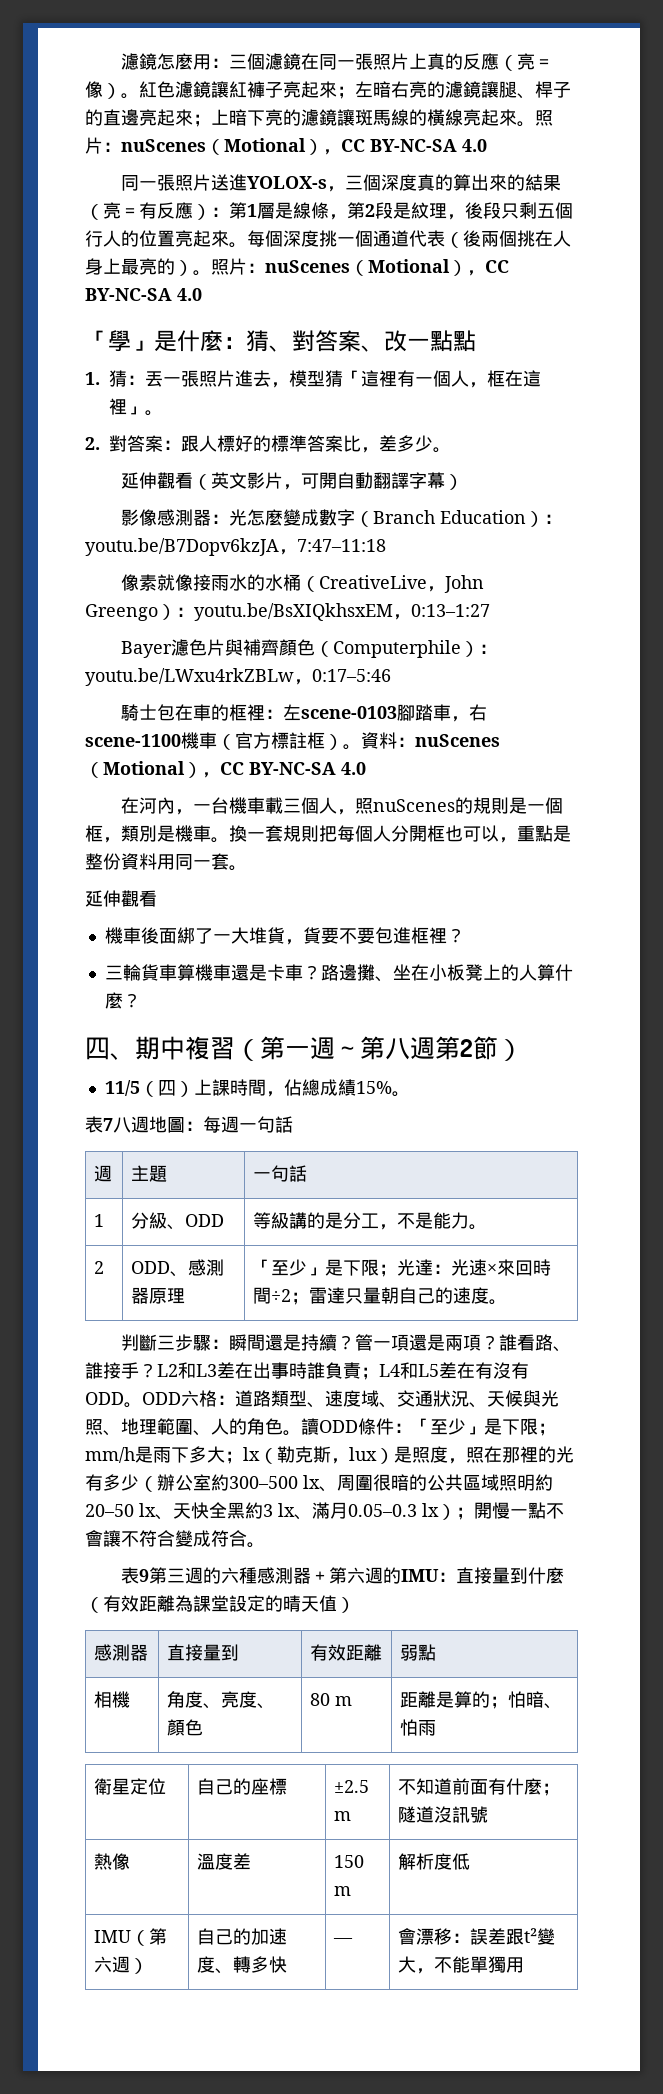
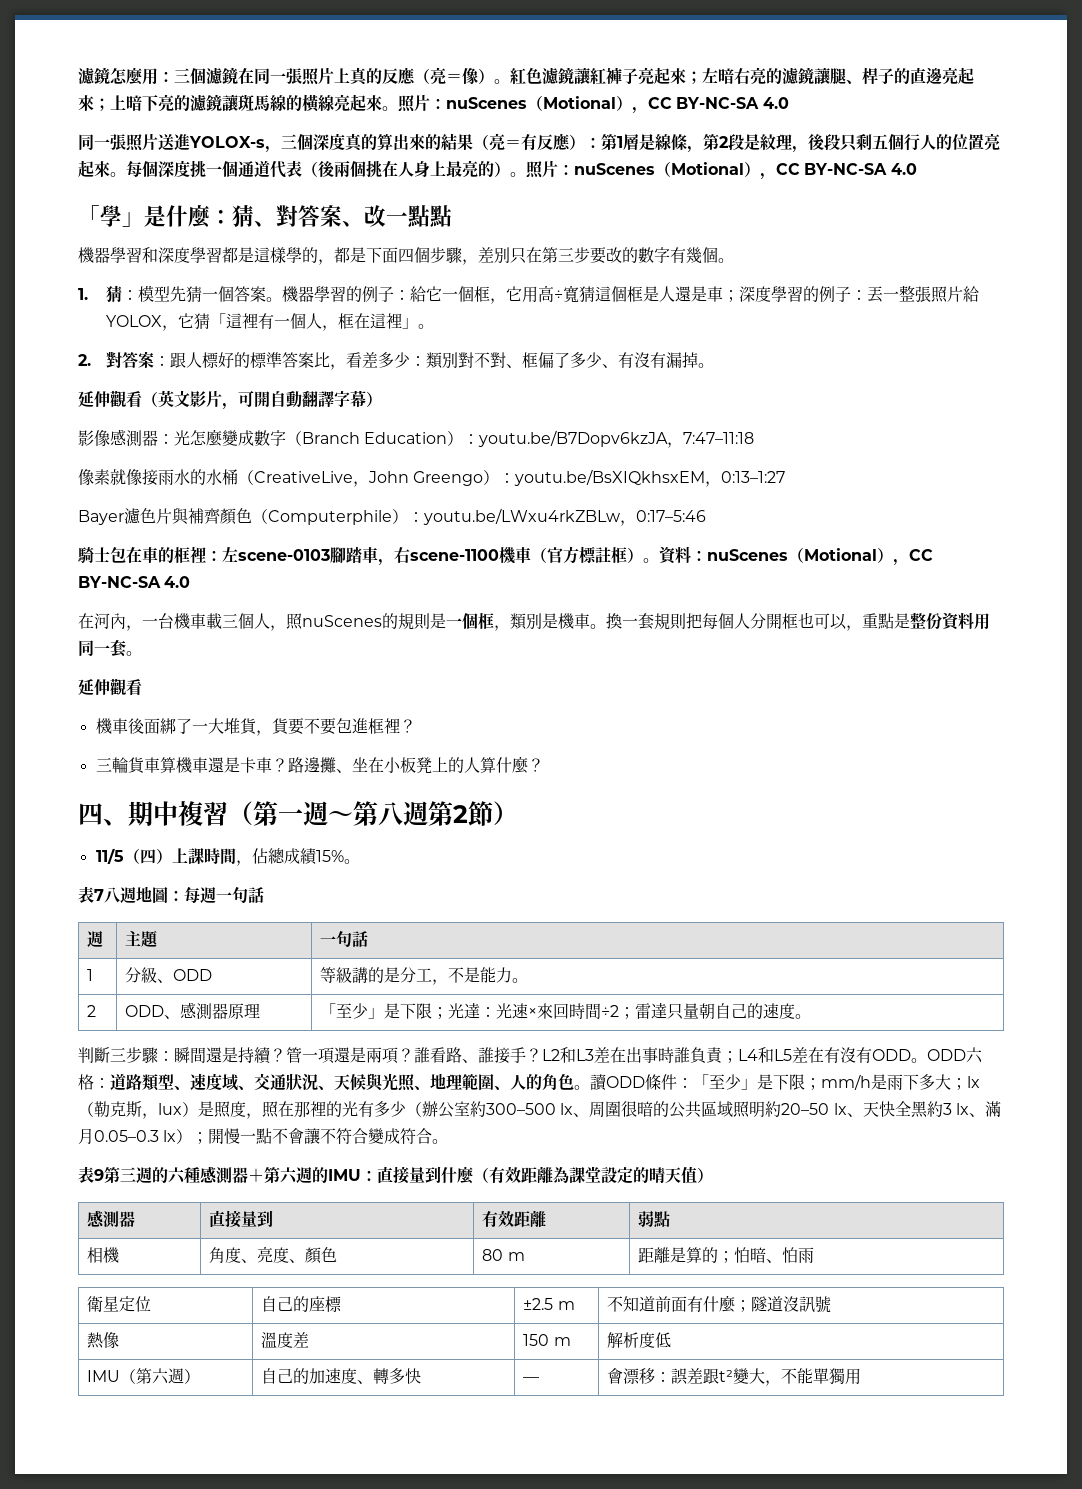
[85,370,325,388] 1.猜：丟一張照片進去，模型 -> [78,247,734,265] [78,285,980,304] [106,313,195,331] 機器學習和深度學習都是這樣學的，都是下面四個步驟，差別只在第三步要改的數字有幾個。 // 1.猜：模型先猜一個答案。機器學習的例子：給它一個框，它用高÷寬猜這個框是人還是車；深度學習的例子：丟一整張照片給YOLOX，它
[379,435,433,452] 差多少 -> [346,352,699,369] 看差多少：類別對不對、框偏了多少、有沒有漏掉

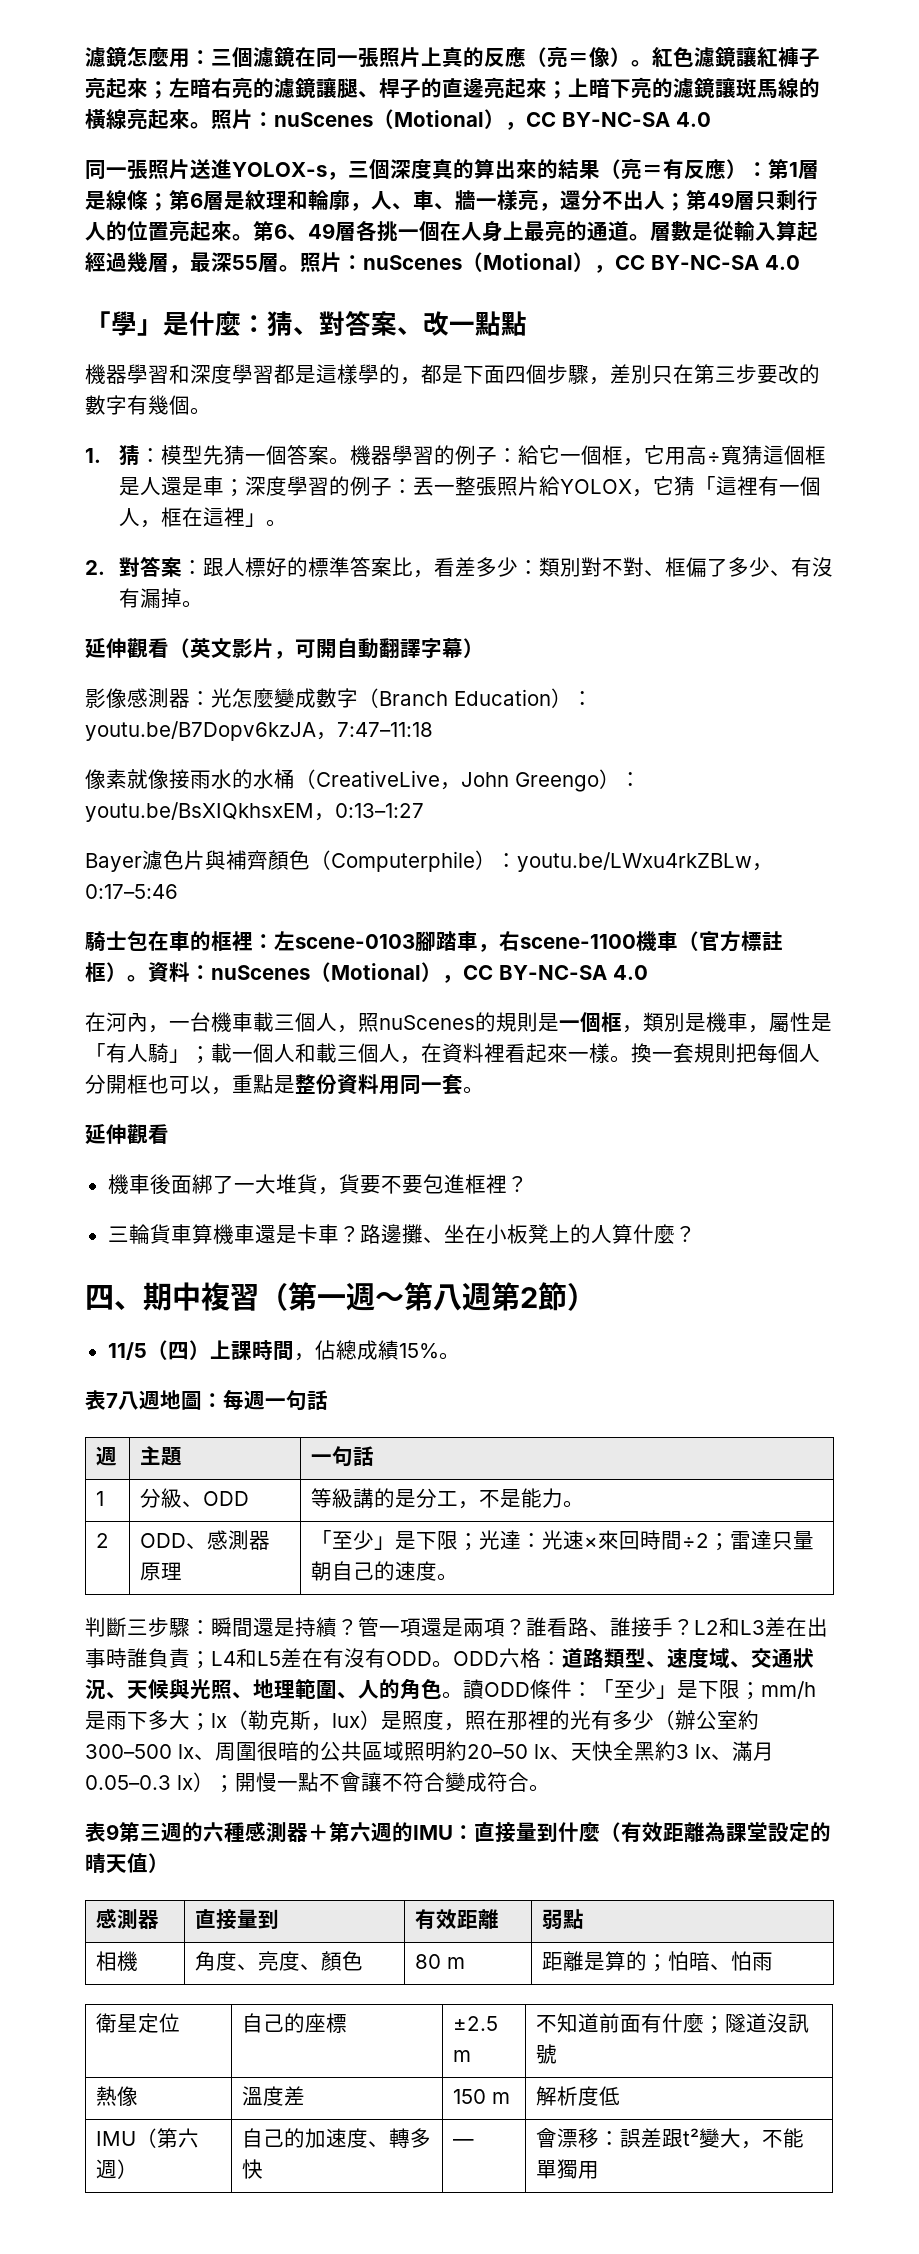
[687,133,904,153] ，第2段是紋理，後段只剩五個 -> [148,189,797,211] ；第6層是紋理和輪廓，人、車、牆一樣亮，還分不出人；第49層只剩
[126,160,510,178] 每個深度挑一個通道代表（後兩個挑在人身上最亮的） -> [253,220,818,242] [85,252,279,273] 第6、49層各挑一個在人身上最亮的通道。層數是從輸入算起經過幾層，最深55層
(590, 621) none -> [748,1012,832,1033] [85,1043,610,1064] ，屬性是「有人騎」；載一個人和載三個人，在資料裡看起來一樣

